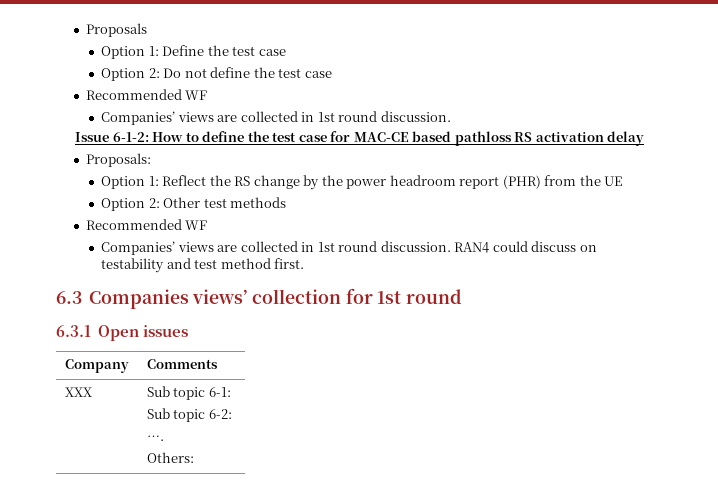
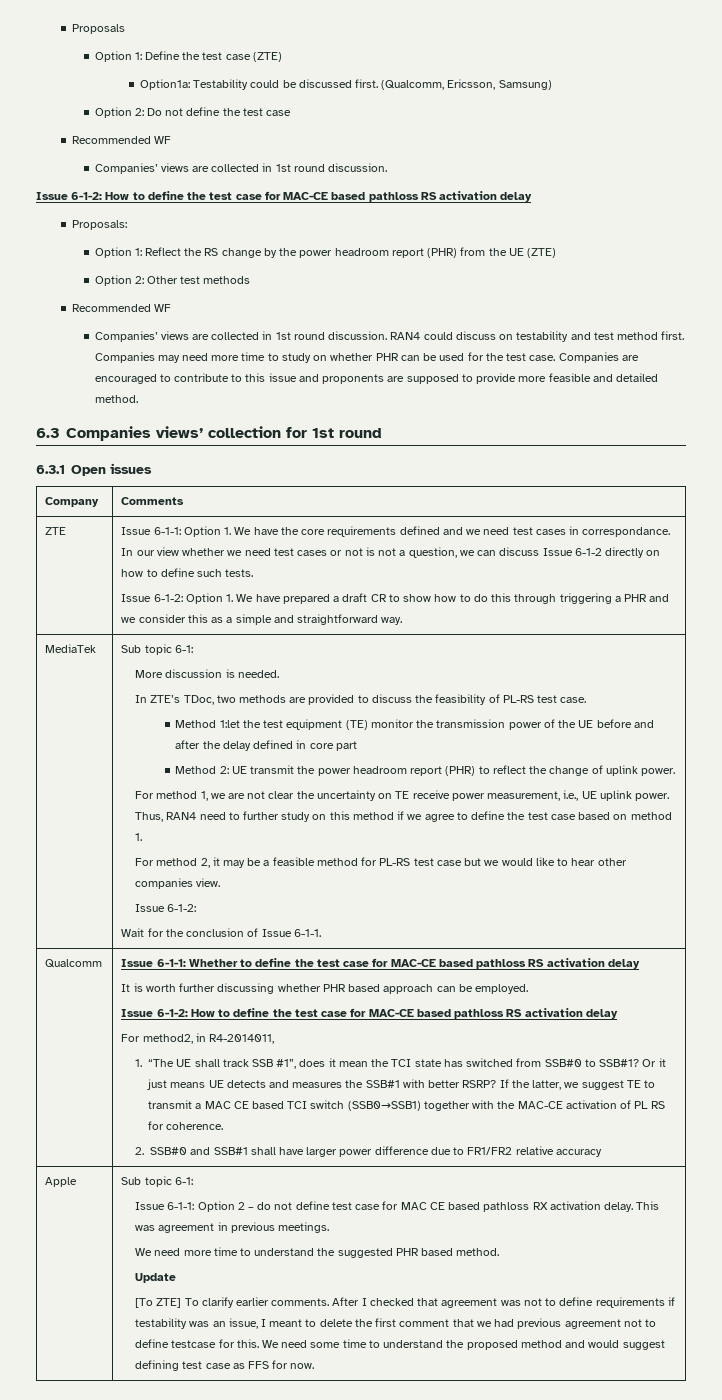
(286, 52) none -> [252,52,282,62] [139,79,552,90] (ZTE) // Option1a: Testability could be discussed first. (Qualcomm, Ericsson, Samsung)
(623, 181) none -> [527,248,557,258] (ZTE)
(305, 263) none -> [94,352,639,363] [94,373,659,384] [94,395,138,403] Companies may need more time to study on whether PHR can be used for the test case. Companies are encouraged to contribute to this issue and proponents are supposed to provide more feasible and detailed method.
[64,387,92,397] [146,386,231,400] [146,408,232,422] [146,435,164,441] [146,452,194,463] XXX | Sub topic 6-1: // Sub topic 6-2: // …. // Others: -> [45,527,67,535] [121,526,671,537] [121,547,661,558] [121,568,254,577] [121,593,670,604] [121,614,403,625] [45,644,97,653] [121,644,193,655] [135,669,279,678] [135,694,587,705] [175,719,654,730] [175,740,357,751] [175,765,676,776] [135,790,670,801] [135,811,672,822] [135,833,143,841] [135,857,627,868] [135,878,221,889] [135,904,197,912] [121,928,321,937] [45,959,103,968] [121,958,640,969] [121,983,529,994] [121,1008,618,1019] [121,1033,275,1044] [135,1058,666,1069] [147,1079,656,1090] [148,1100,665,1111] [148,1121,224,1130] [135,1146,602,1157] [45,1177,78,1187] [121,1176,193,1187] [135,1201,660,1212] [135,1222,329,1233] [135,1247,500,1258] [135,1273,177,1283] [135,1297,675,1308] [135,1318,657,1329] [135,1339,665,1350] [135,1360,315,1371] ZTE | Issue 6-1-1: Option 1. We have the core requirements defined and we need test cases in correspondance. In our view whether we need test cases or not is not a question, we can discuss Issue 6-1-2 directly on how to define such tests. // Issue 6-1-2: Option 1. We have prepared a draft CR to show how to do this through triggering a PHR and we consider this as a simple and straightforward way. // MediaTek | Sub topic 6-1: // More discussion is needed. // In ZTE’s TDoc, two methods are provided to discuss the feasibility of PL-RS test case. // Method 1:let the test equipment (TE) monitor the transmission power of the UE before and after the delay defined in core part // Method 2: UE transmit the power headroom report (PHR) to reflect the change of uplink power. // For method 1, we are not clear the uncertainty on TE receive power measurement, i.e., UE uplink power. Thus, RAN4 need to further study on this method if we agree to define the test case based on method 1. // For method 2, it may be a feasible method for PL-RS test case but we would like to hear other companies view. // Issue 6-1-2: // Wait for the conclusion of Issue 6-1-1. // Qualcomm | Issue 6-1-1: Whether to define the test case for MAC-CE based pathloss RS activation delay // It is worth further discussing whether PHR based approach can be employed. // Issue 6-1-2: How to define the test case for MAC-CE based pathloss RS activation delay // For method2, in R4-2014011, // 1. “The UE shall track SSB #1”, does it mean the TCI state has switched from SSB#0 to SSB#1? Or it just means UE detects and measures the SSB#1 with better RSRP? If the latter, we suggest TE to transmit a MAC CE based TCI switch (SSB0→SSB1) together with the MAC-CE activation of PL RS for coherence. // 2. SSB#0 and SSB#1 shall have larger power difference due to FR1/FR2 relative accuracy // Apple | Sub topic 6-1: // Issue 6-1-1: Option 2 – do not define test case for MAC CE based pathloss RX activation delay. This was agreement in previous meetings. // We need more time to understand the suggested PHR based method. // Update // [To ZTE] To clarify earlier comments. After I checked that agreement was not to define requirements if testability was an issue, I meant to delete the first comment that we had previous agreement not to define testcase for this. We need some time to understand the proposed method and would suggest defining test case as FFS for now.

